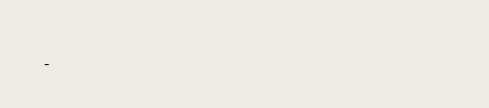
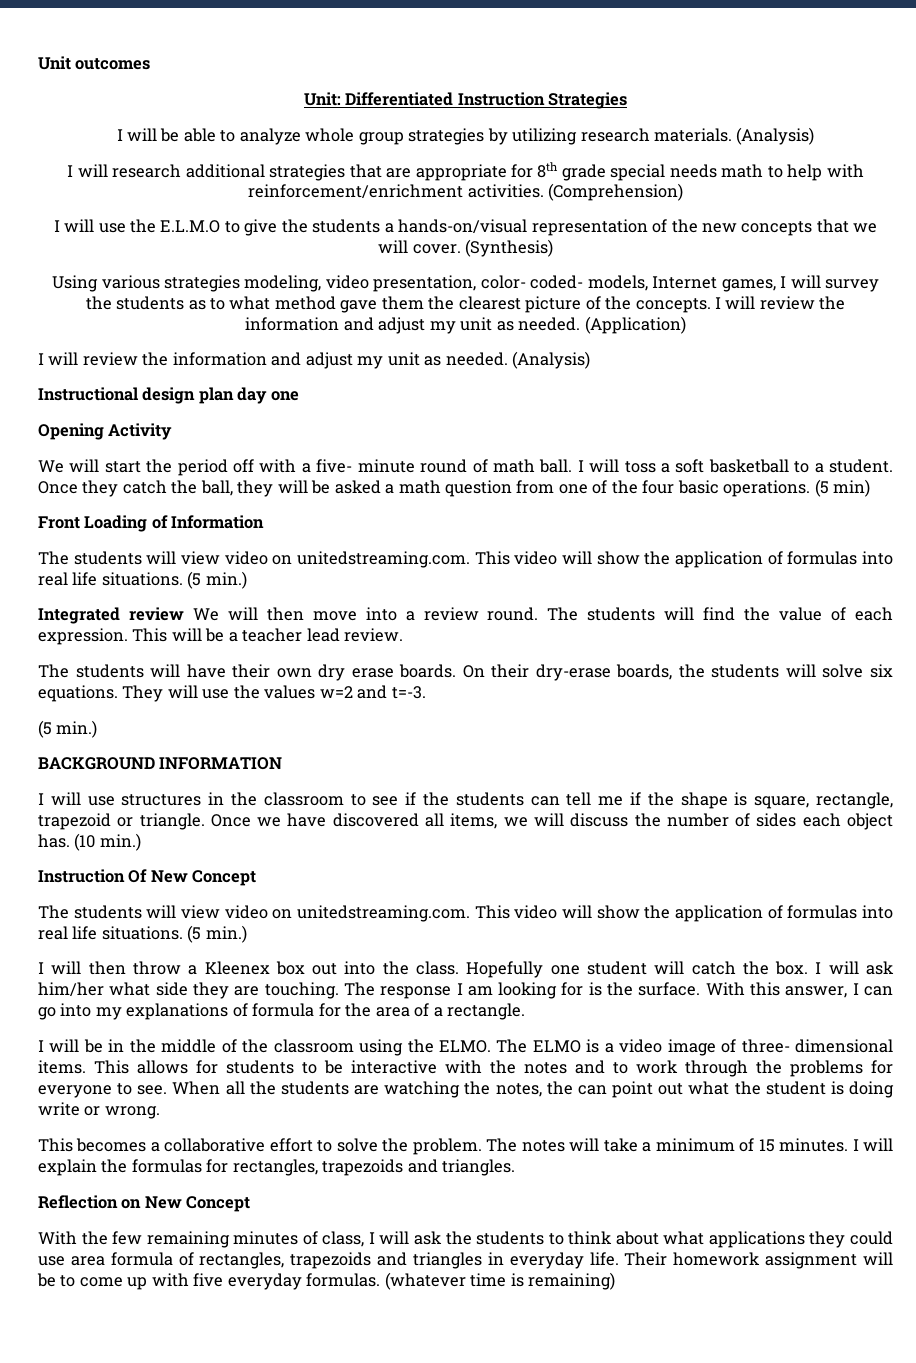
[44,64,50,69] - -> [38,56,151,70] [303,92,628,109] [116,127,815,145] [67,162,864,181] [248,183,683,201] [53,219,878,236] [378,239,553,257] [52,275,879,292] [85,296,846,313] [245,316,686,334] [38,351,591,369] [38,387,299,404] [38,423,173,440] [38,459,893,476] [38,479,871,497] [38,515,265,532] [38,551,893,568] [38,571,247,589] [38,607,894,624] [38,628,404,645] [38,664,893,681] [38,685,426,702] [38,720,98,738] [38,757,283,770] [38,792,893,809] [38,813,893,830] [38,833,141,851] [38,869,257,886] [38,905,893,922] [38,925,247,943] [38,961,894,978] [38,982,893,999] [38,1003,526,1020] [38,1039,894,1056] [38,1060,893,1077] [38,1081,894,1098] [38,1102,160,1119] [38,1138,894,1155] [38,1159,516,1176] [38,1195,251,1212] [38,1231,893,1248] [38,1252,894,1269] [37,1272,616,1290] Unit outcomes // Unit: Differentiated Instruction Strategies // I will be able to analyze whole group strategies by utilizing research materials. (Analysis) // I will research additional strategies that are appropriate for 8th grade special needs math to help with reinforcement/enrichment activities. (Comprehension) // I will use the E.L.M.O to give the students a hands-on/visual representation of the new concepts that we will cover. (Synthesis) // Using various strategies modeling, video presentation, color- coded- models, Internet games, I will survey the students as to what method gave them the clearest picture of the concepts. I will review the information and adjust my unit as needed. (Application) // I will review the information and adjust my unit as needed. (Analysis) // Instructional design plan day one // Opening Activity // We will start the period off with a five- minute round of math ball. I will toss a soft basketball to a student. Once they catch the ball, they will be asked a math question from one of the four basic operations. (5 min) // Front Loading of Information // The students will view video on unitedstreaming.com. This video will show the application of formulas into real life situations. (5 min.) // Integrated review We will then move into a review round. The students will find the value of each expression. This will be a teacher lead review. // The students will have their own dry erase boards. On their dry-erase boards, the students will solve six equations. They will use the values w=2 and t=-3. // (5 min.) // BACKGROUND INFORMATION // I will use structures in the classroom to see if the students can tell me if the shape is square, rectangle, trapezoid or triangle. Once we have discovered all items, we will discuss the number of sides each object has. (10 min.) // Instruction Of New Concept // The students will view video on unitedstreaming.com. This video will show the application of formulas into real life situations. (5 min.) // I will then throw a Kleenex box out into the class. Hopefully one student will catch the box. I will ask him/her what side they are touching. The response I am looking for is the surface. With this answer, I can go into my explanations of formula for the area of a rectangle. // I will be in the middle of the classroom using the ELMO. The ELMO is a video image of three- dimensional items. This allows for students to be interactive with the notes and to work through the problems for everyone to see. When all the students are watching the notes, the can point out what the student is doing write or wrong. // This becomes a collaborative effort to solve the problem. The notes will take a minimum of 15 minutes. I will explain the formulas for rectangles, trapezoids and triangles. // Reflection on New Concept // With the few remaining minutes of class, I will ask the students to think about what applications they could use area formula of rectangles, trapezoids and triangles in everyday life. Their homework assignment will be to come up with five everyday formulas. (whatever time is remaining)

